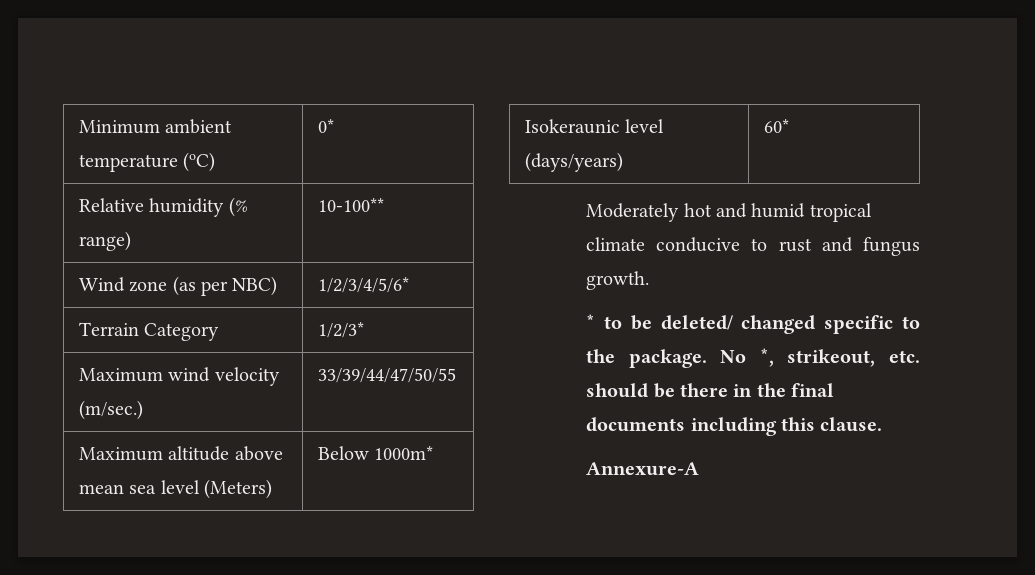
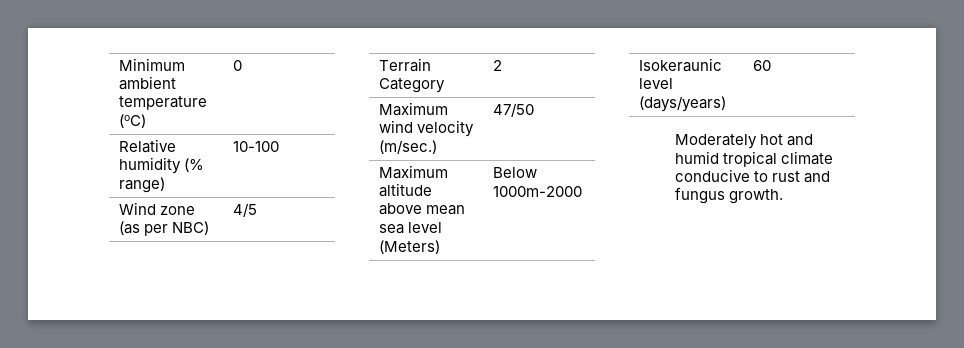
[317,119,334,133] 0* -> [232,60,242,71] 0
[317,198,384,212] 10-100** -> [232,141,279,152] 10-100
[317,277,409,293] 1/2/3/4/5/6* -> [232,203,257,217] 4/5
[317,322,364,338] 1/2/3* -> [492,60,502,71] 2
[317,368,456,383] 33/39/44/47/50/55 -> [492,103,534,117] 47/50
[374,446,434,460] 1000m* -> [492,186,582,197] 1000m-2000
[763,119,789,133] 60* -> [752,60,771,71] 60
[586,314,920,334] [586,348,920,368] [586,383,835,398] [586,417,883,436] [586,462,700,476] // * to be deleted/ changed specific to the package. No *, strikeout, etc. should be there in the final documents including this clause. // Annexure-A -> (783, 196) none

